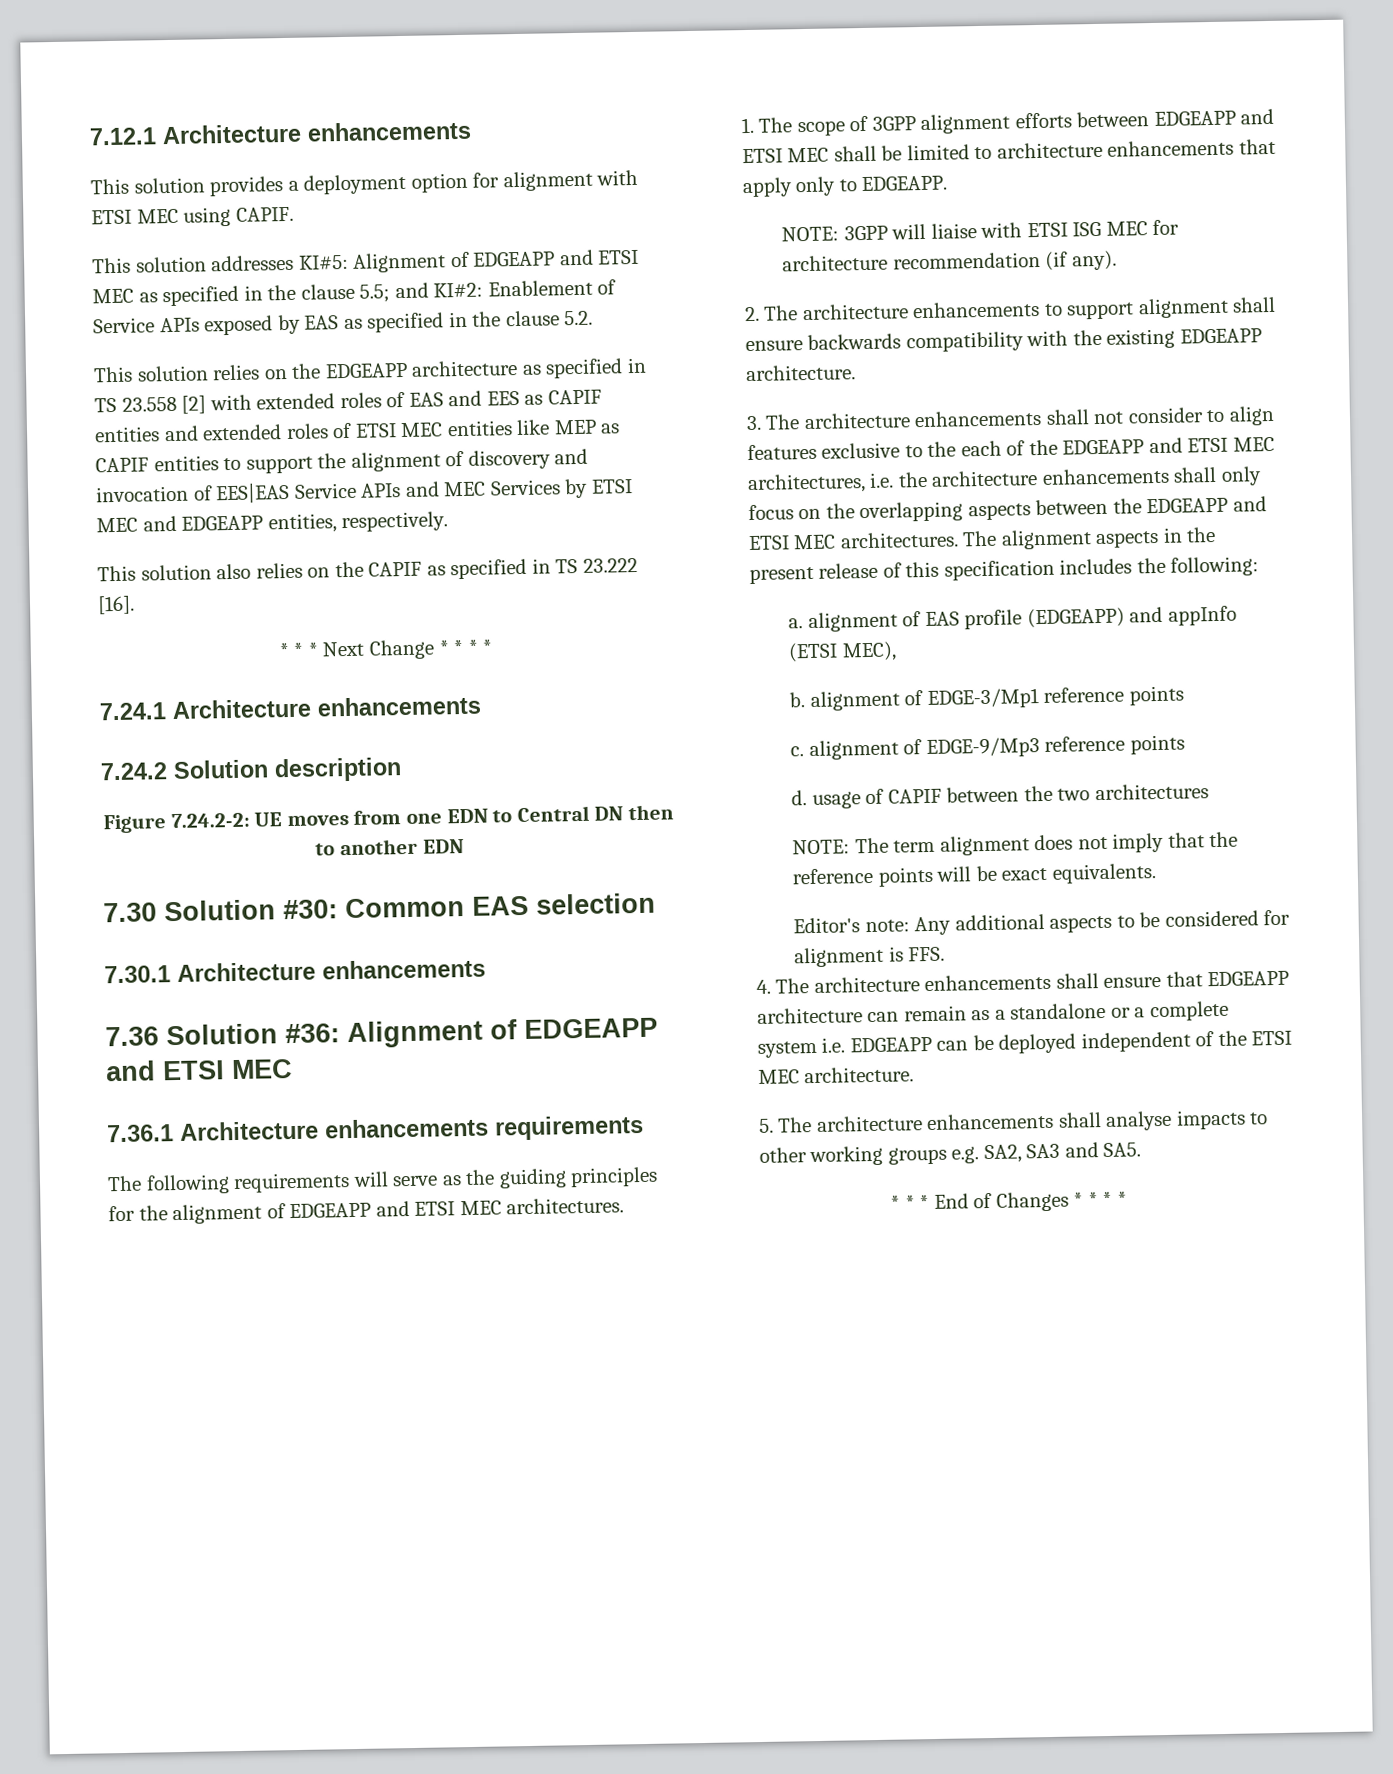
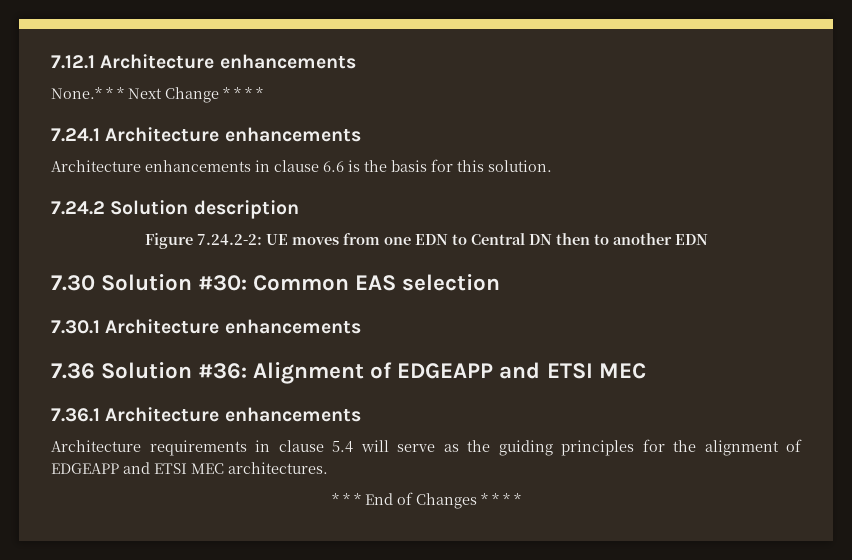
[90,169,639,197] [91,206,294,227] [92,249,640,274] [92,279,617,307] [93,310,594,336] [93,357,647,383] [94,389,602,414] [94,419,621,443] [95,448,589,474] [96,478,633,504] [96,511,449,534] [97,557,638,582] [97,595,135,615] [278,643,289,658] This solution provides a deployment option for alignment with ETSI MEC using CAPIF. // This solution addresses KI#5: Alignment of EDGEAPP and ETSI MEC as specified in the clause 5.5; and KI#2: Enablement of Service APIs exposed by EAS as specified in the clause 5.2. // This solution relies on the EDGEAPP architecture as specified in TS 23.558 [2] with extended roles of EAS and EES as CAPIF entities and extended roles of ETSI MEC entities like MEP as CAPIF entities to support the alignment of discovery and invocation of EES|EAS Service APIs and MEC Services by ETSI MEC and EDGEAPP entities, respectively. // This solution also relies on the CAPIF as specified in TS 23.222 [16]. // * -> [51,87,102,99] None.*
(481, 706) none -> [51,159,552,172] // Architecture enhancements in clause 6.6 is the basis for this solution.
[494,1114,644,1141] [107,1172,351,1195] requirements // The following requirements -> [51,440,353,456] // Architecture requirements in clause 5.4
[740,108,1275,137] [741,138,1276,164] [741,175,948,198] [781,219,1180,242] [782,250,1117,272] [743,296,1277,322] [744,328,1262,353] [745,364,856,382] [745,405,1275,431] [746,436,1275,461] [746,466,1262,495] [747,496,1267,523] [747,526,1217,551] [748,556,1260,585] [788,605,1237,633] [788,641,897,663] [789,685,1184,712] [790,734,1185,761] [791,783,1209,809] [792,831,1239,856] [792,863,1156,887] [793,909,1291,936] [794,946,946,968] [755,970,1290,994] [756,1000,1229,1024] [756,1030,1293,1058] [757,1066,915,1084] [758,1109,1269,1133] [758,1142,1142,1167] // 1. The scope of 3GPP alignment efforts between EDGEAPP and ETSI MEC shall be limited to architecture enhancements that apply only to EDGEAPP. // NOTE: 3GPP will liaise with ETSI ISG MEC for architecture recommendation (if any). // 2. The architecture enhancements to support alignment shall ensure backwards compatibility with the existing EDGEAPP architecture. // 3. The architecture enhancements shall not consider to align features exclusive to the each of the EDGEAPP and ETSI MEC architectures, i.e. the architecture enhancements shall only focus on the overlapping aspects between the EDGEAPP and ETSI MEC architectures. The alignment aspects in the present release of this specification includes the following: // a. alignment of EAS profile (EDGEAPP) and appInfo (ETSI MEC), // b. alignment of EDGE-3/Mp1 reference points // c. alignment of EDGE-9/Mp3 reference points // d. usage of CAPIF between the two architectures // NOTE: The term alignment does not imply that the reference points will be exact equivalents. // Editor's note: Any additional aspects to be considered for alignment is FFS. // 4. The architecture enhancements shall ensure that EDGEAPP architecture can remain as a standalone or a complete system i.e. EDGEAPP can be deployed independent of the ETSI MEC architecture. // 5. The architecture enhancements shall analyse impacts to other working groups e.g. SA2, SA3 and SA5. -> (328, 468) none

